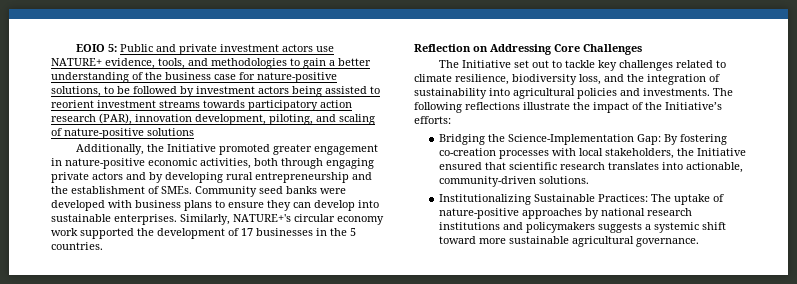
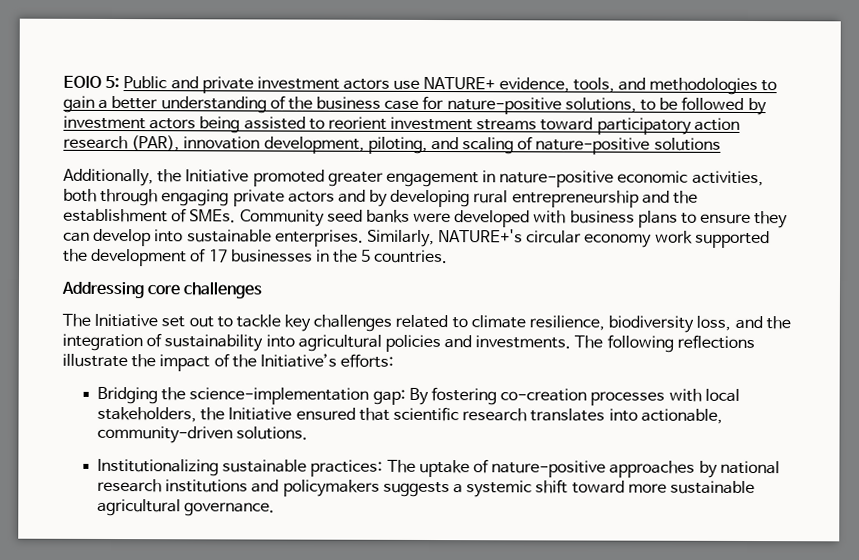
[203,100,245,108] towards -> [540,117,594,131] toward
[414,44,642,55] Reflection on Addressing Core Challenges -> [61,281,263,299] Addressing core challenges
[507,134,661,145] Science-Implementation Gap: -> [189,387,406,405] science-implementation gap:
[533,194,648,202] Sustainable Practices: -> [222,459,384,477] sustainable practices:

